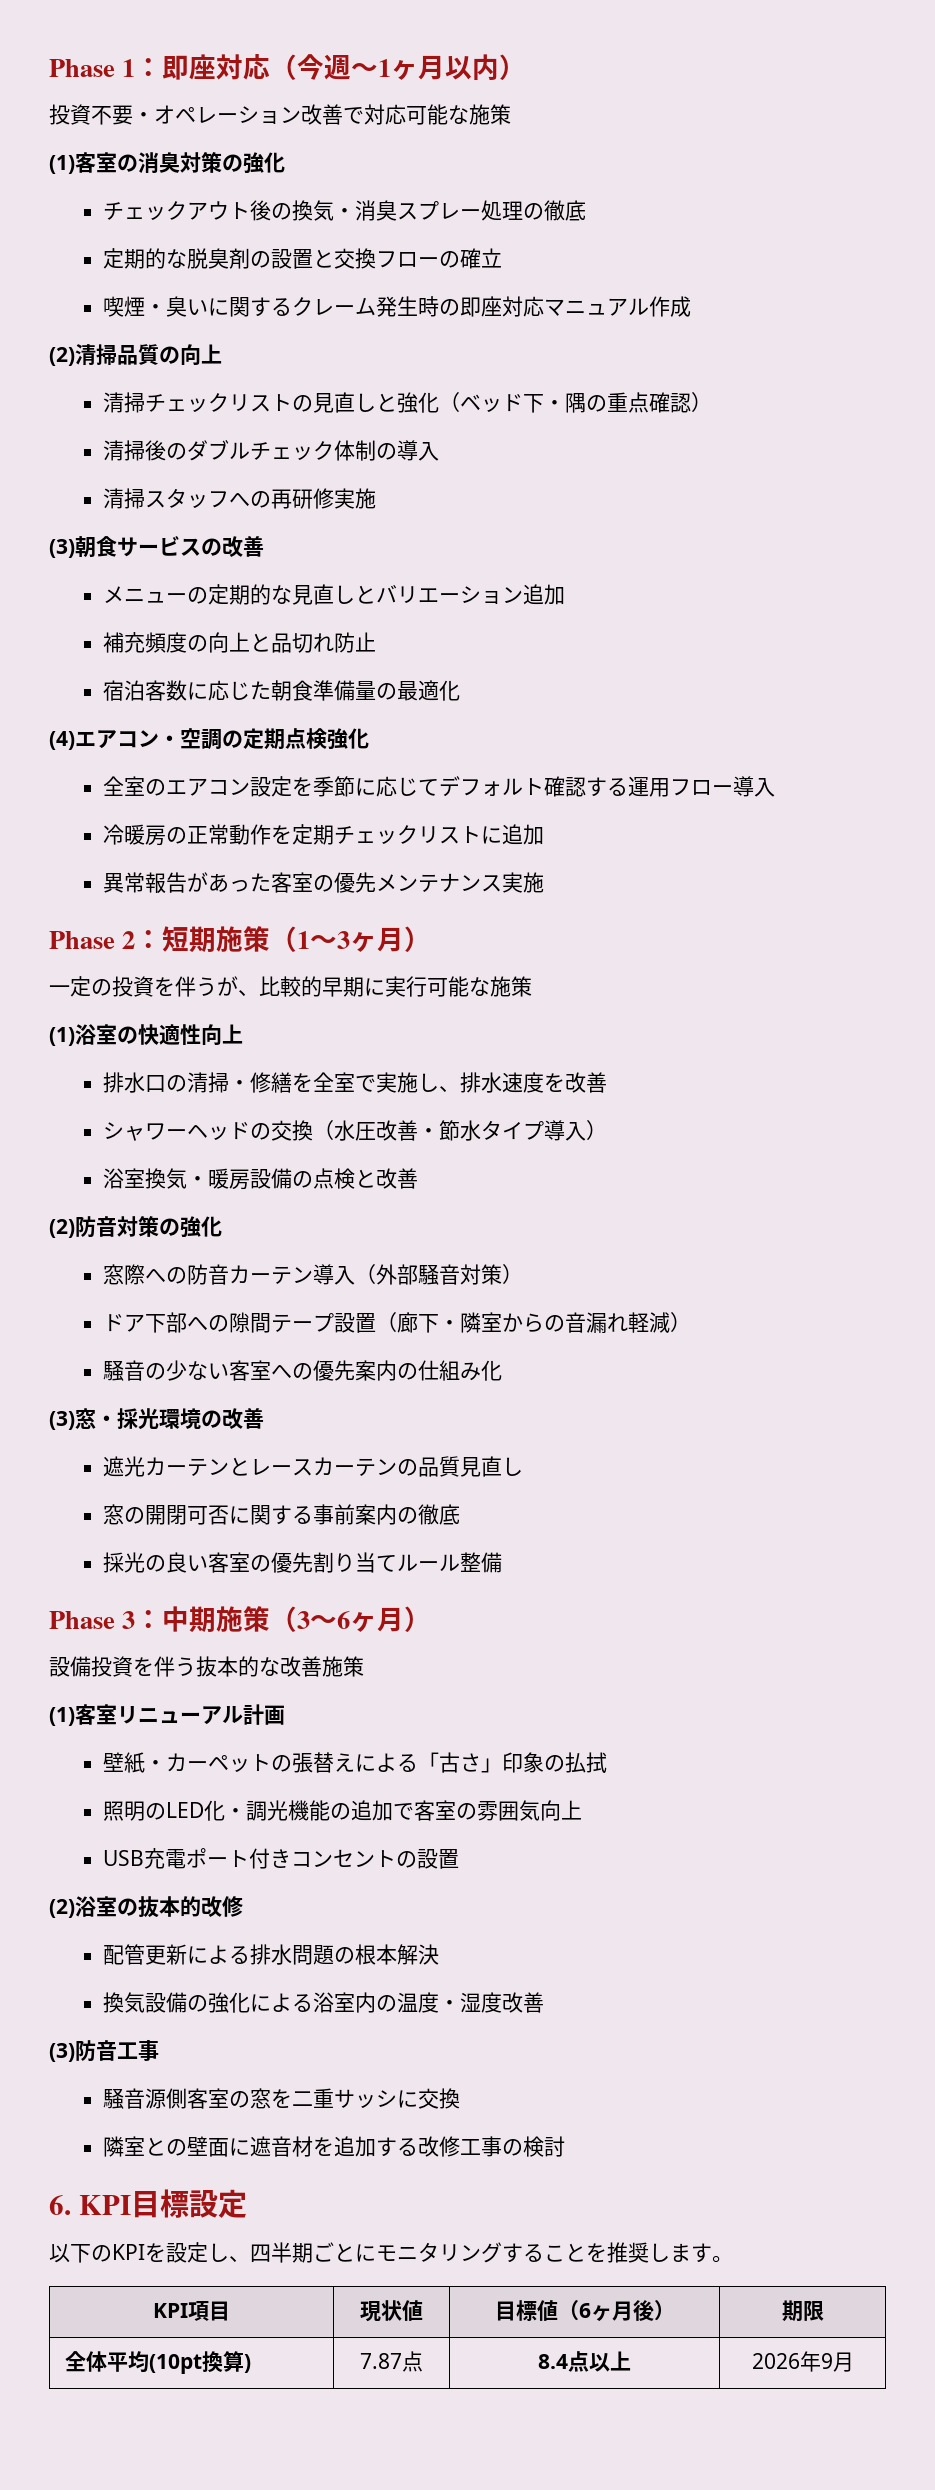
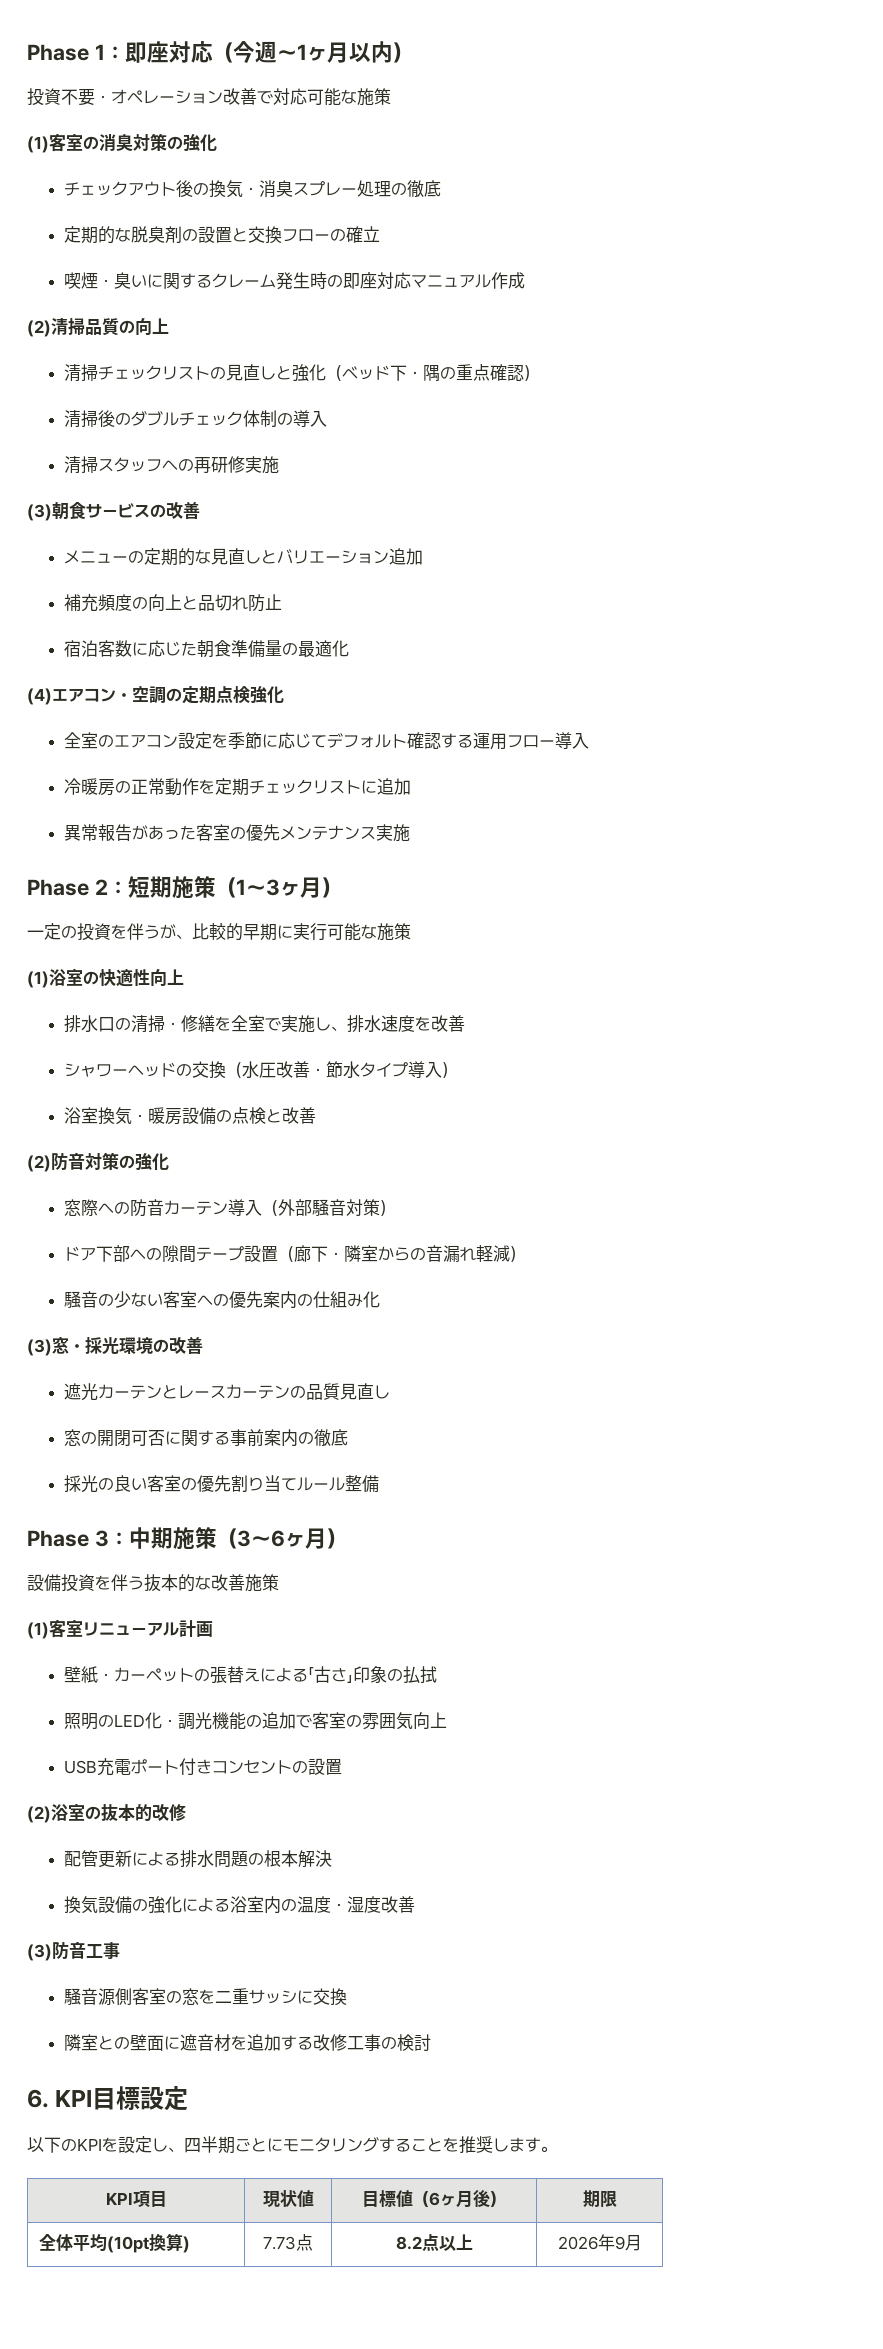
[360,2353,402,2369] 7.87 -> [263,2236,296,2250] 7.73
[538,2354,568,2369] 8.4 -> [395,2236,422,2250] 8.2

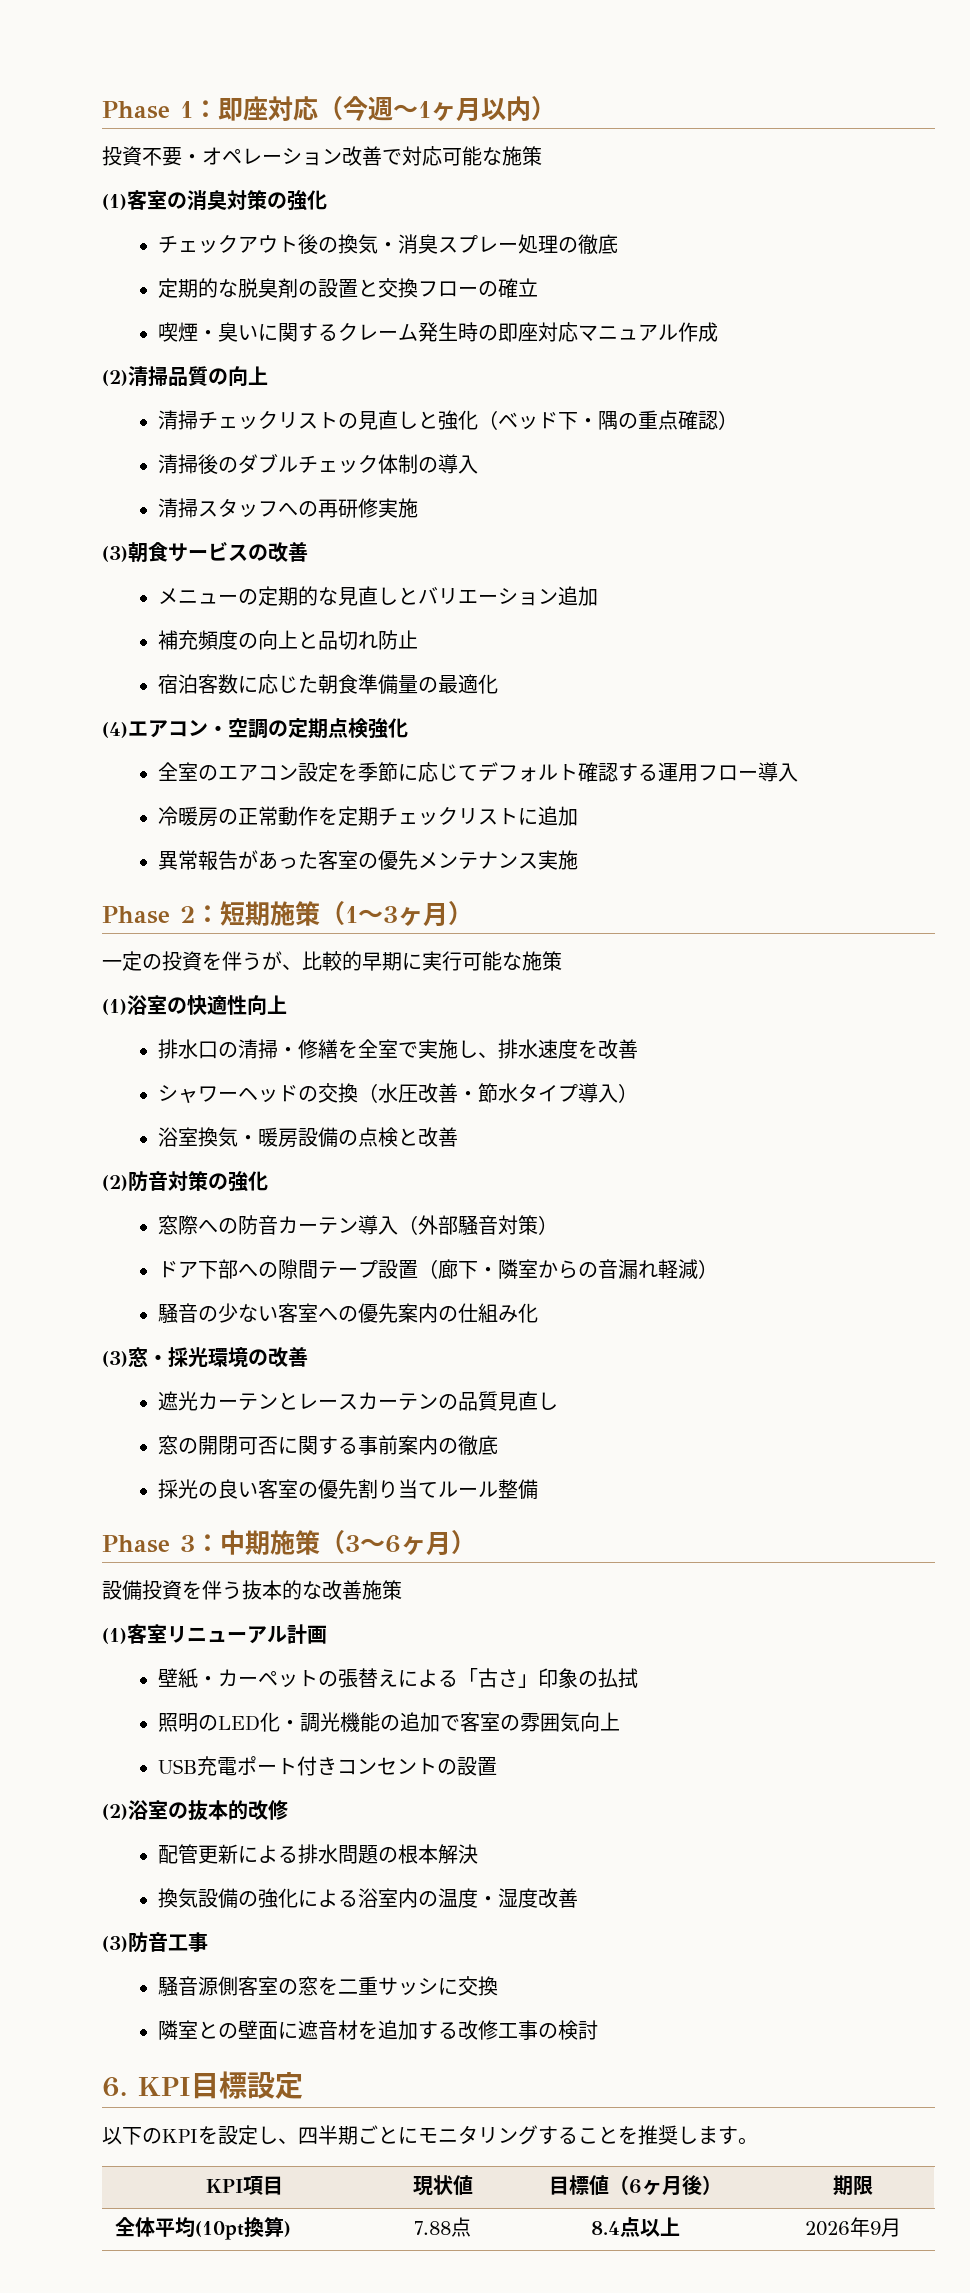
[263,2236,296,2250] 7.73 -> [414,2221,451,2235] 7.88
[395,2236,422,2250] 8.2 -> [591,2221,620,2235] 8.4

